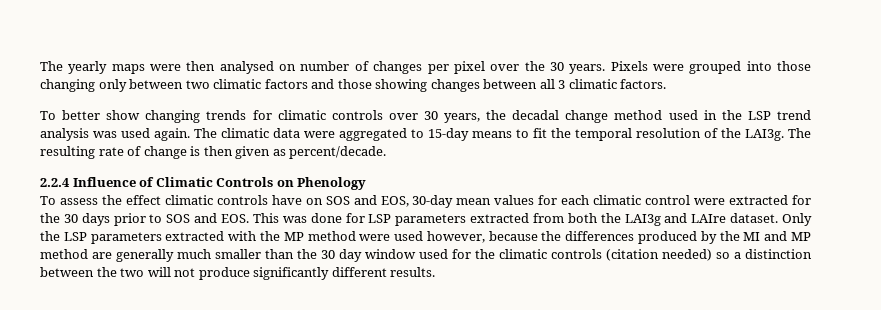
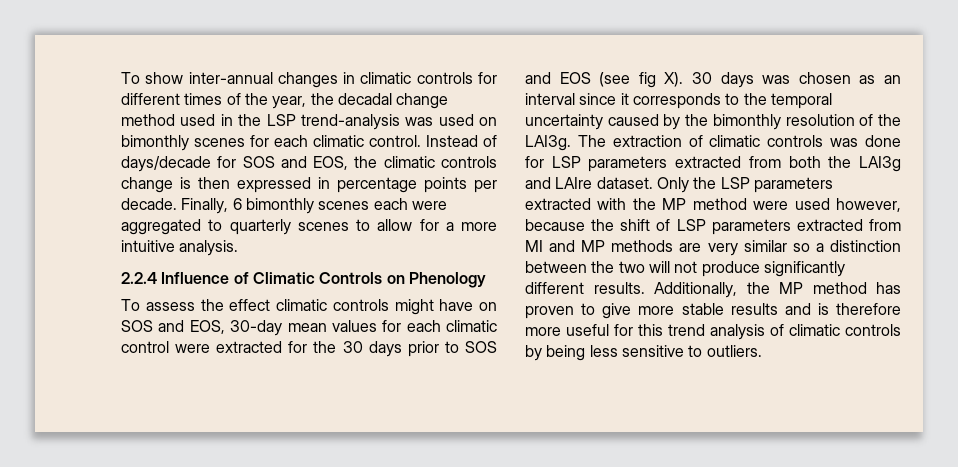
[40,61,812,74] [40,79,667,92] [40,110,481,123] The yearly maps were then analysed on number of changes per pixel over the 30 years. Pixels were grouped into those changing only between two climatic factors and those showing changes between all 3 climatic factors. // To better show changing trends for climatic controls over 30 years, -> [121,72,497,88] [121,93,307,109] To show inter-annual changes in climatic controls for different times of the year,
[777,110,812,120] [40,128,811,141] [40,146,387,159] trend analysis was used again. The climatic data were aggregated to 15-day means to fit the temporal resolution of the LAI3g. The resulting rate of change is then given as percent/decade. -> [300,114,497,130] [121,135,497,151] [121,156,497,172] [121,177,497,193] [121,198,447,214] [121,219,497,235] [121,240,239,256] trend-analysis was used on bimonthly scenes for each climatic control. Instead of days/decade for SOS and EOS, the climatic controls change is then expressed in percentage points per decade. Finally, 6 bimonthly scenes each were aggregated to quarterly scenes to allow for a more intuitive analysis.
(268, 200) none -> [394,299,434,315] might
[221,213,279,223] EOS. This -> [559,72,901,88] [525,93,832,109] [525,114,901,130] [525,135,824,151] EOS (see fig X). 30 days was chosen as an interval since it corresponds to the temporal uncertainty caused by the bimonthly resolution of the LAI3g. The extraction of climatic controls
[565,231,811,244] [40,249,712,262] differences produced by the MI and MP method are generally much smaller than the 30 day window used for the climatic controls (citation needed) -> [620,219,901,235] [525,240,787,256] shift of LSP parameters extracted from MI and MP methods are very similar
(436, 272) none -> [654,282,901,298] [525,303,901,319] [525,324,901,340] [525,345,762,361] Additionally, the MP method has proven to give more stable results and is therefore more useful for this trend analysis of climatic controls by being less sensitive to outliers.

